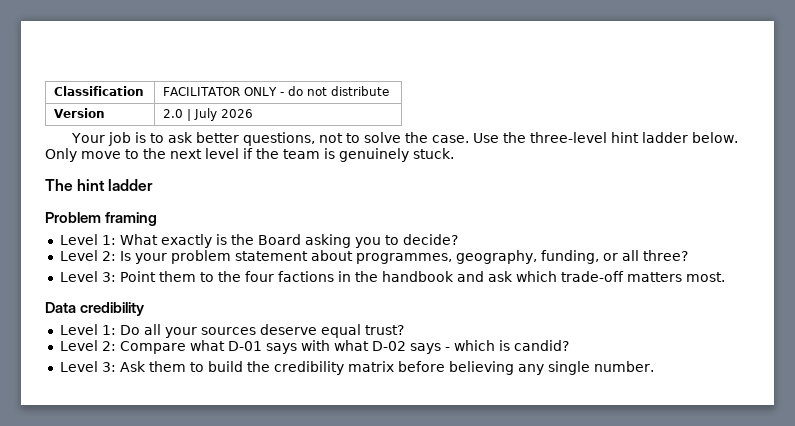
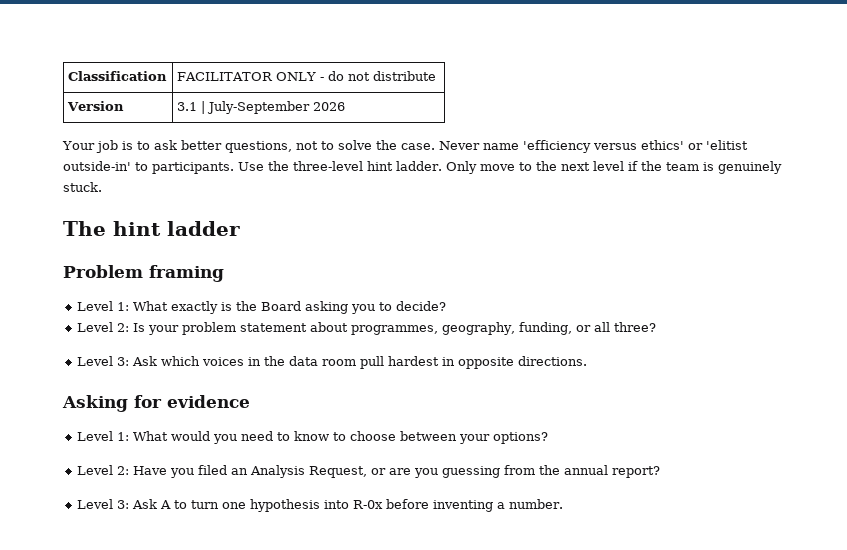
[163,108,218,121] 2.0 | July -> [177,101,311,114] 3.1 | July-September
(470, 139) none -> [438,140,748,153] [63,161,234,174] Never name 'efficiency versus ethics' or 'elitist outside-in' to participants.
[642,132,739,143] ladder below. -> [396,161,442,171] ladder.
[119,271,725,282] [45,302,145,316] [59,324,404,338] [59,340,569,354] [59,361,590,375] Point them to the four factions in the handbook and ask which trade-off matters most. // Data credibility // Level 1: Do all your sources deserve equal trust? // Level 2: Compare what D-01 says with what D-02 says - which is candid? // Level 3: Ask them to build the credibility matrix before believing any single -> [131,356,587,369] [62,395,250,412] [76,431,548,444] [76,465,660,478] [76,499,505,512] Ask which voices in the data room pull hardest in opposite directions. // Asking for evidence // Level 1: What would you need to know to choose between your options? // Level 2: Have you filed an Analysis Request, or are you guessing from the annual report? // Level 3: Ask A to turn one hypothesis into R-0x before inventing a

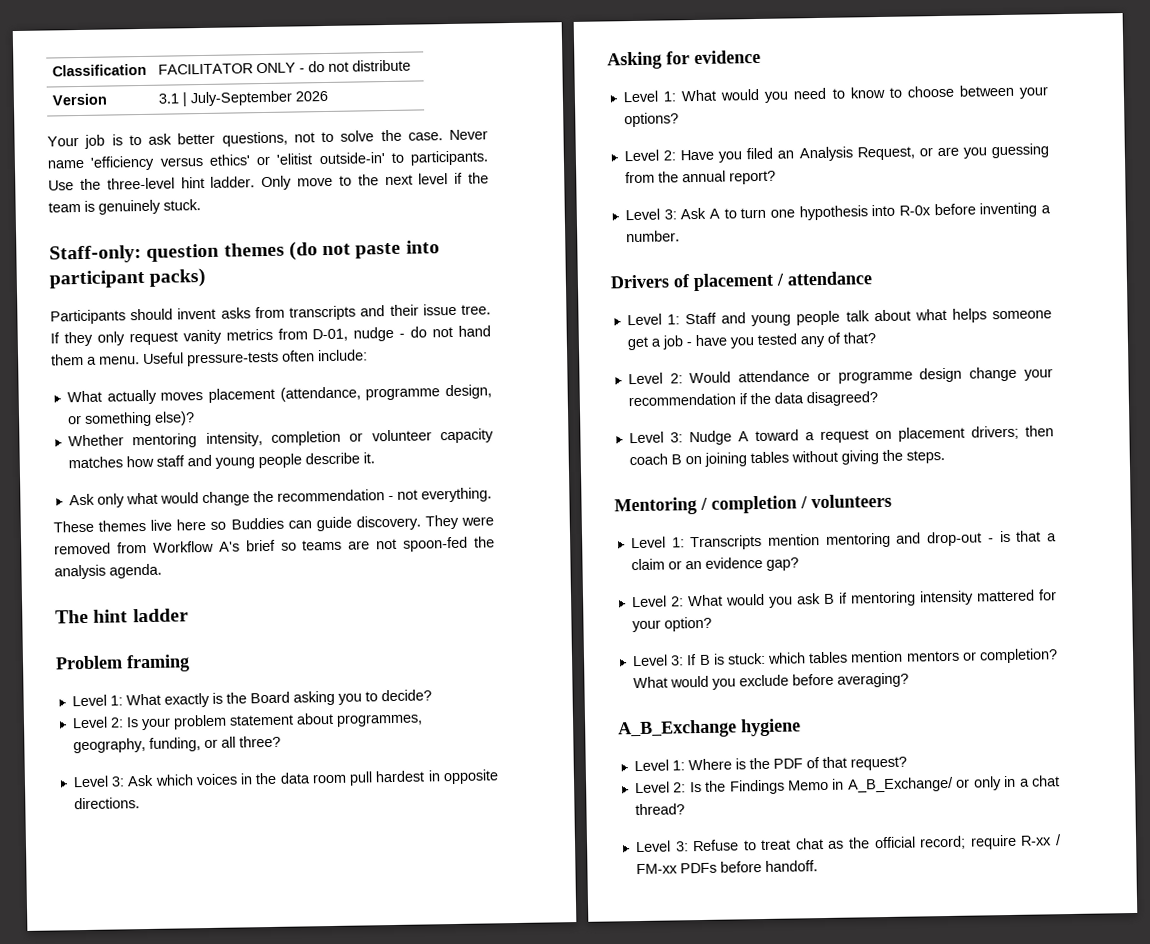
(102, 187) none -> [49,240,440,264] [49,267,207,289] [50,303,492,325] [50,325,492,347] [51,349,368,367] [66,384,493,405] [67,411,195,427] [67,428,495,449] [67,452,375,469] [68,487,492,508] [53,514,495,533] [54,536,495,555] [54,563,162,580] // Staff-only: question themes (do not paste into participant packs) // Participants should invent asks from transcripts and their issue tree. If they only request vanity metrics from D-01, nudge - do not hand them a menu. Useful pressure-tests often include: // What actually moves placement (attendance, programme design, or something else)? // Whether mentoring intensity, completion or volunteer capacity matches how staff and young people describe it. // Ask only what would change the recommendation - not everything. // These themes live here so Buddies can guide discovery. They were removed from Workflow A's brief so teams are not spoon-fed the analysis agenda.
(563, 504) none -> [610,271,872,292] [626,308,1052,327] [626,332,876,351] [627,366,1053,385] [627,391,878,407] [628,425,1054,446] [628,449,945,467] [614,493,892,516] [630,530,1057,551] [630,556,799,571] [631,589,1057,608] [631,616,712,633] [631,648,1058,667] [632,672,909,690] [618,718,801,739] [633,756,907,772] [634,775,1060,795] [634,803,685,816] [634,834,1062,853] [635,860,818,875] // Drivers of placement / attendance // Level 1: Staff and young people talk about what helps someone get a job - have you tested any of that? // Level 2: Would attendance or programme design change your recommendation if the data disagreed? // Level 3: Nudge A toward a request on placement drivers; then coach B on joining tables without giving the steps. // Mentoring / completion / volunteers // Level 1: Transcripts mention mentoring and drop-out - is that a claim or an evidence gap? // Level 2: What would you ask B if mentoring intensity mattered for your option? // Level 3: If B is stuck: which tables mention mentors or completion? What would you exclude before averaging? // A_B_Exchange hygiene // Level 1: Where is the PDF of that request? // Level 2: Is the Findings Memo in A_B_Exchange/ or only in a chat thread? // Level 3: Refuse to treat chat as the official record; require R-xx / FM-xx PDFs before handoff.

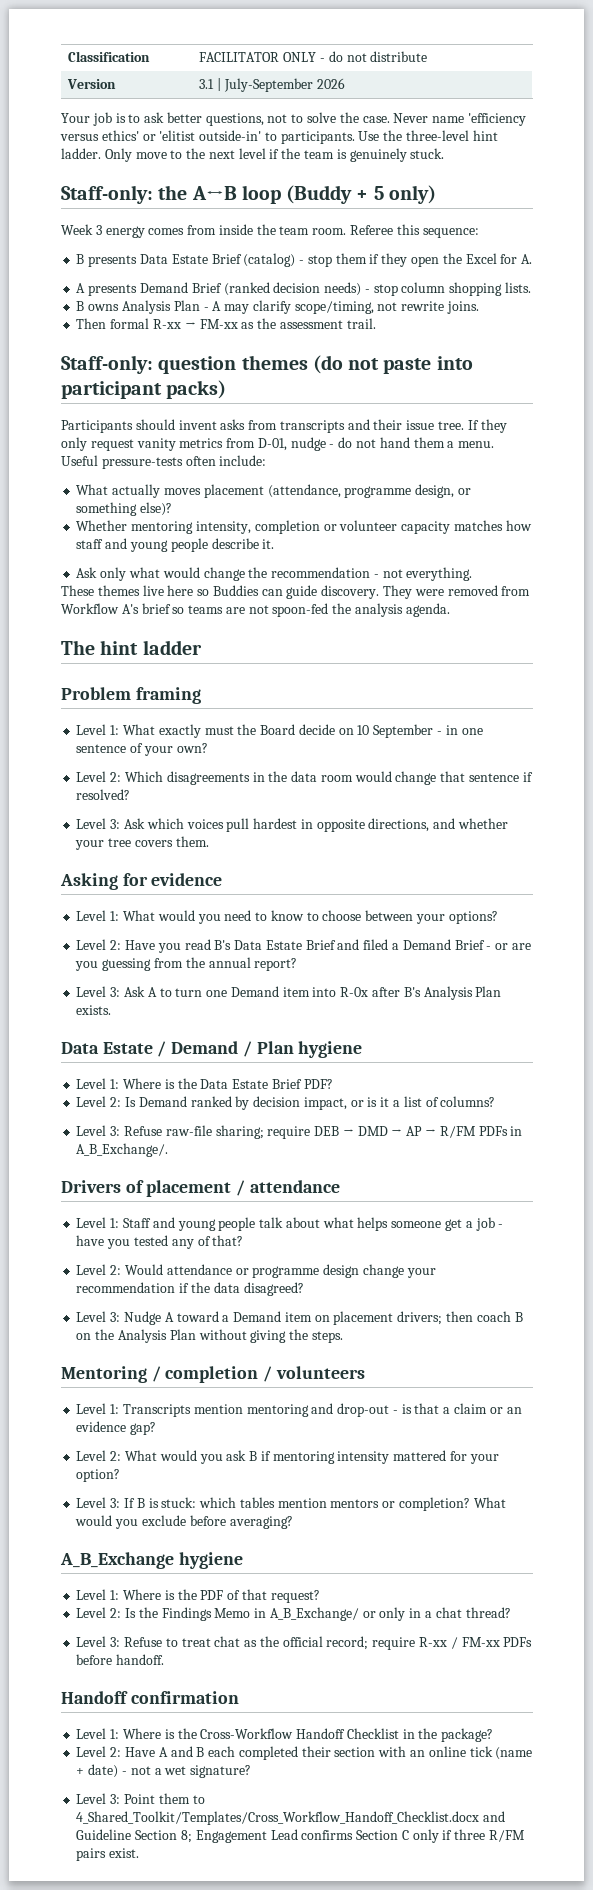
(201, 205) none -> [61,185,436,204] [61,224,479,238] [76,253,533,267] [76,282,531,296] [76,300,479,314] [76,318,376,329] // Staff-only: the A↔B loop (Buddy + 5 only) // Week 3 energy comes from inside the team room. Referee this sequence: // B presents Data Estate Brief (catalog) - stop them if they open the Excel for A. // A presents Demand Brief (ranked decision needs) - stop column shopping lists. // B owns Analysis Plan - A may clarify scope/timing, not rewrite joins. // Then formal R-xx → FM-xx as the assessment trail.
[211,692,223,704] is -> [204,726,234,735] must
[292,689,432,706] [71,712,423,731] [72,735,281,754] asking you to decide? // Level 2: Is your problem statement about programmes, geography, funding, or all three? -> [298,724,483,738] [76,743,208,756] [76,771,533,785] [76,789,131,800] decide on 10 September - in one sentence of your own? // Level 2: Which disagreements in the data room would change that sentence if resolved?
[240,769,499,786] [73,797,140,810] in the data room pull hardest in opposite directions. -> [226,818,508,832] [75,836,209,850] pull hardest in opposite directions, and whether your tree covers them.
[746,146,915,162] filed an Analysis Request, -> [184,939,492,950] read B's Data Estate Brief and filed a Demand Brief -
[798,202,1051,221] [625,230,680,243] hypothesis into R-0x before inventing a number. -> [230,986,502,1000] [76,1005,112,1015] [61,1041,363,1058] [76,1078,333,1089] [76,1096,496,1110] [76,1125,523,1139] [76,1143,169,1157] Demand item into R-0x after B's Analysis Plan exists. // Data Estate / Demand / Plan hygiene // Level 1: Where is the Data Estate Brief PDF? // Level 2: Is Demand ranked by decision impact, or is it a list of columns? // Level 3: Refuse raw-file sharing; require DEB → DMD → AP → R/FM PDFs in A_B_Exchange/.
[819,429,869,444] request -> [233,1311,312,1322] Demand item
[703,451,789,467] joining tables -> [95,1329,196,1343] the Analysis Plan
(818, 866) none -> [61,1691,239,1704] [76,1728,494,1742] [76,1746,533,1760] [76,1764,252,1778] [76,1793,205,1804] [76,1811,506,1825] [76,1829,525,1843] [76,1848,140,1861] // Handoff confirmation // Level 1: Where is the Cross-Workflow Handoff Checklist in the package? // Level 2: Have A and B each completed their section with an online tick (name + date) - not a wet signature? // Level 3: Point them to 4_Shared_Toolkit/Templates/Cross_Workflow_Handoff_Checklist.docx and Guideline Section 8; Engagement Lead confirms Section C only if three R/FM pairs exist.

